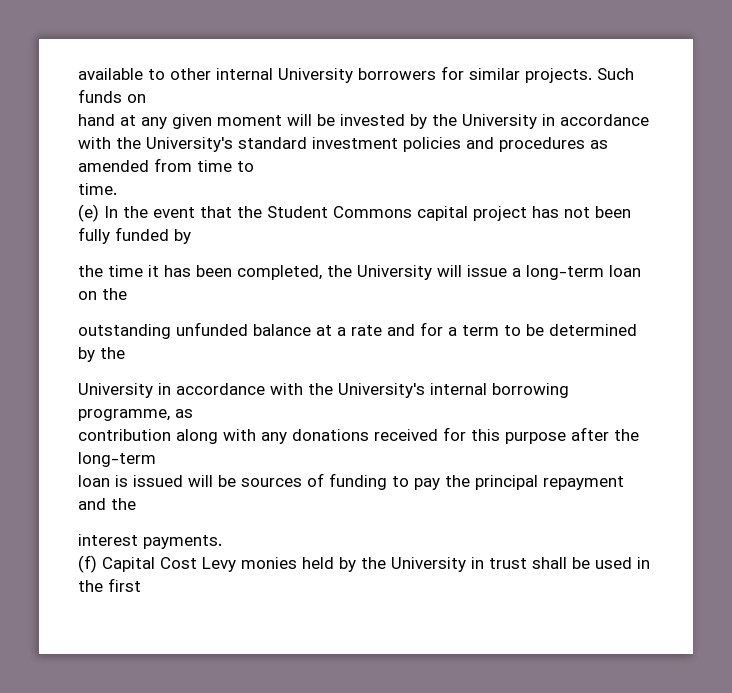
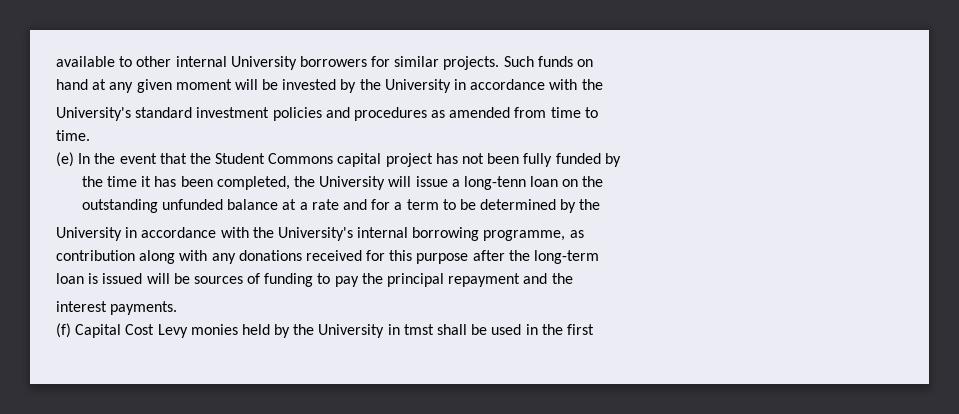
(141, 143) none -> (603, 84) //
[526,265,604,280] long-term -> [463,176,526,190] long-tenn
[489,558,527,569] trust -> [403,324,434,335] tmst

